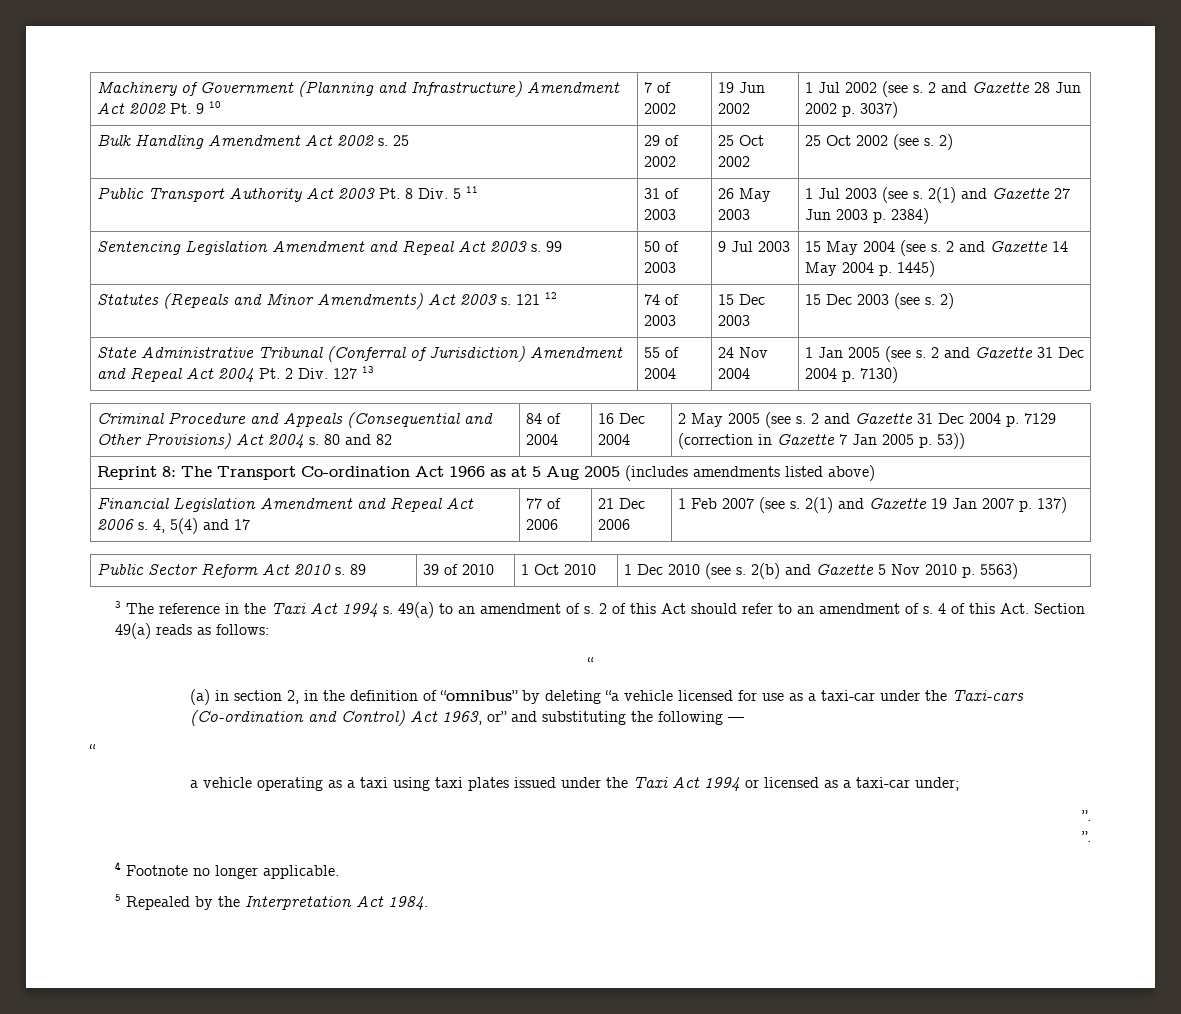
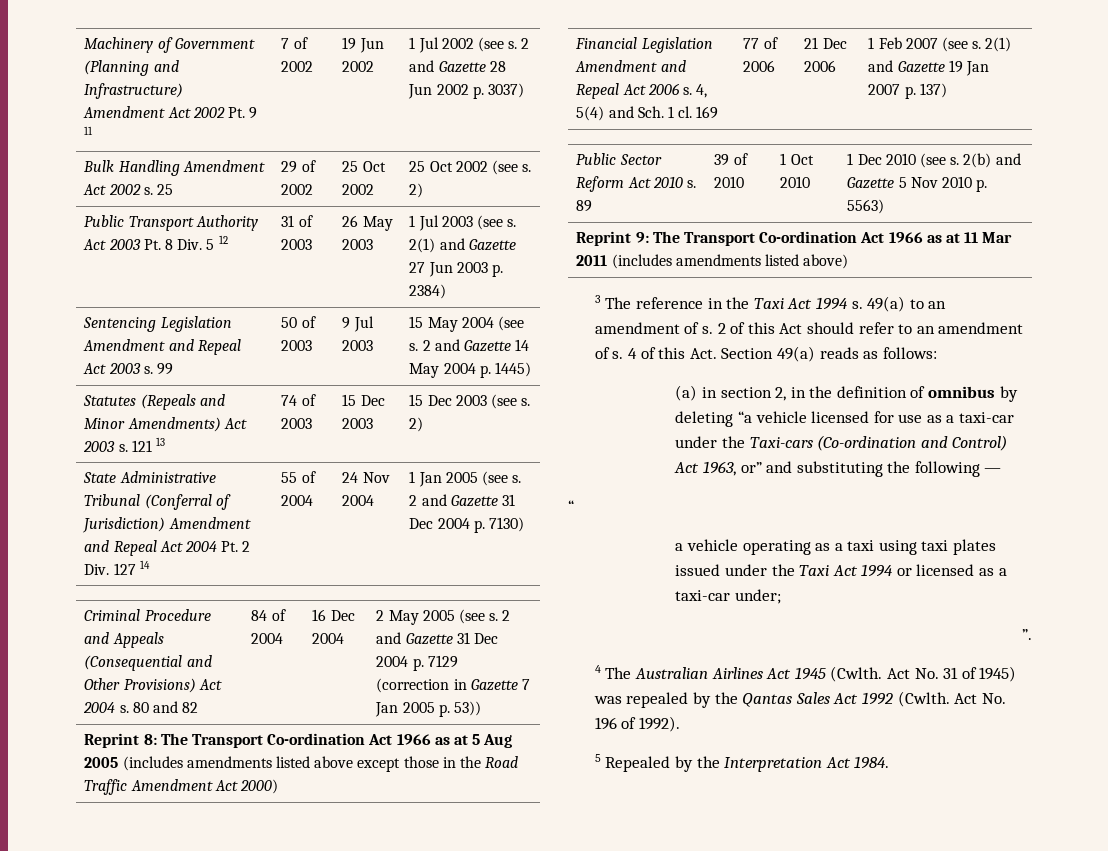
[208,101,221,108] 10 -> [84,126,94,135] 11
[465,186,478,193] 11 -> [218,235,228,244] 12
[544,292,557,299] 12 -> [156,437,166,446] 13
[361,366,374,373] 13 -> [139,560,150,569] 14
[827,465,875,481] above) -> [314,756,519,772] [84,779,279,795] above except those in the Road Traffic Amendment Act 2000)
[233,519,250,530] 17 -> [637,106,719,119] Sch. 1 cl. 169
(1018, 571) none -> [576,231,1013,246] [576,254,849,269] // Reprint 9: The Transport Co-ordination Act 1966 as at 11 Mar 2011 (includes amendments listed above)
[587,657,594,668] // “ -> (937, 353) none
[440,690,519,701] “omnibus” -> [928,386,996,398] omnibus
[1082,831,1091,842] [115,861,340,879] // ”. // 4 Footnote no longer applicable. -> [594,665,1017,682] [593,691,1006,708] [594,716,681,732] // 4 The Australian Airlines Act 1945 (Cwlth. Act No. 31 of 1945) was repealed by the Qantas Sales Act 1992 (Cwlth. Act No. 196 of 1992).

